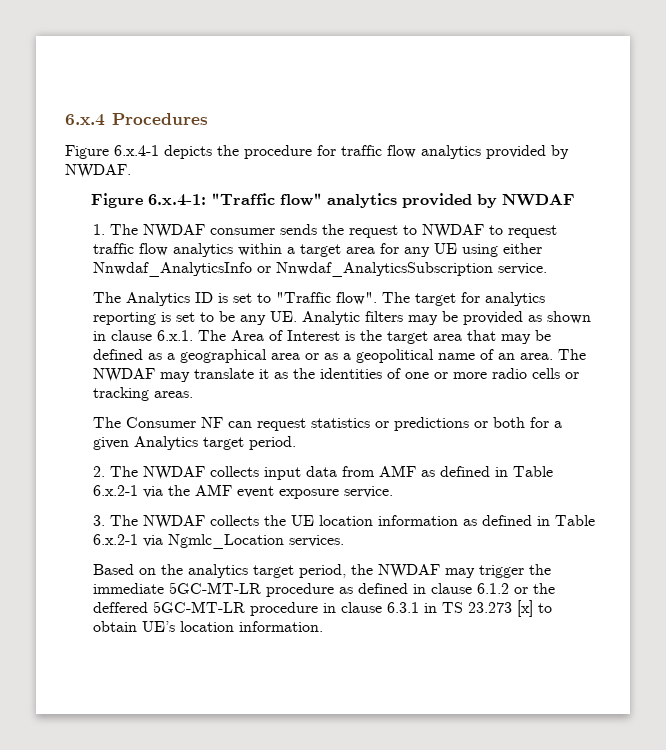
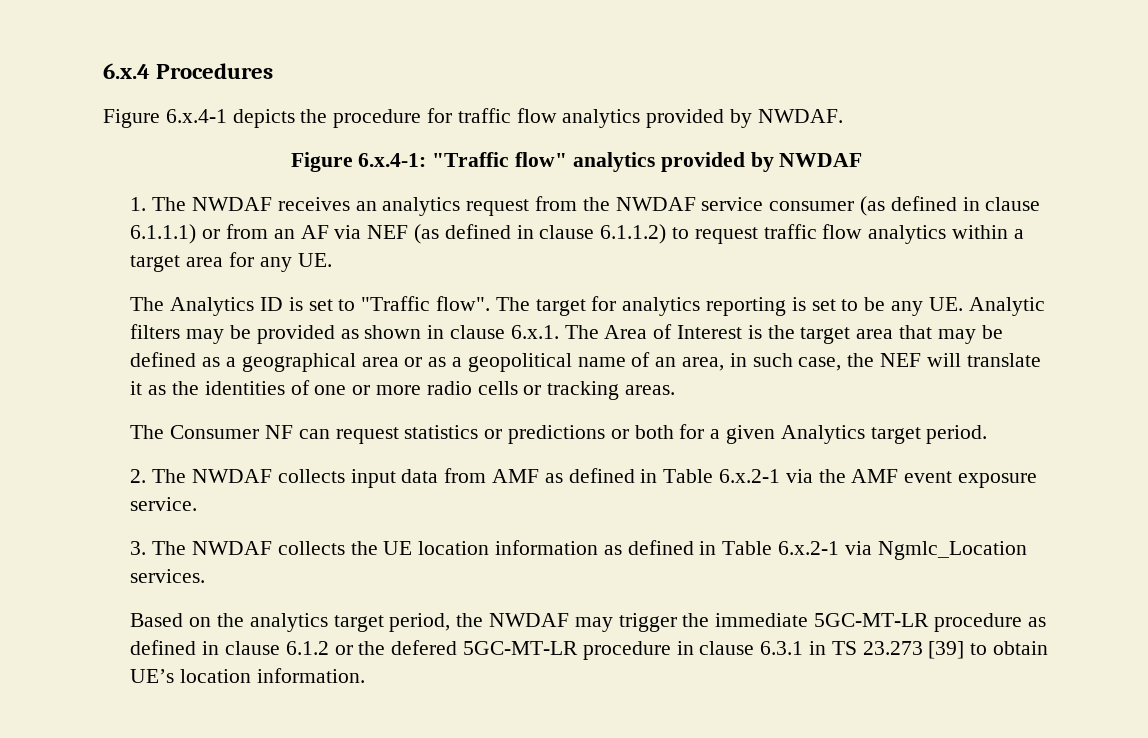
[210,224,485,238] consumer sends the request to NWDAF -> [277,196,1041,216] [130,224,667,244] receives an analytics request from the NWDAF service consumer (as defined in clause 6.1.1.1) or from an AF via NEF (as defined in clause 6.1.1.2)
[434,243,543,257] [93,262,548,277] UE using either Nnwdaf_AnalyticsInfo or Nnwdaf_AnalyticsSubscription service. -> [297,253,332,267] UE.
[520,349,587,360] [93,368,191,382] area. The NWDAF may -> [682,353,961,371] area, in such case, the NEF will
[93,602,149,613] deffered -> [391,640,458,655] defered
[517,600,534,617] [x] -> [928,641,965,659] [39]

